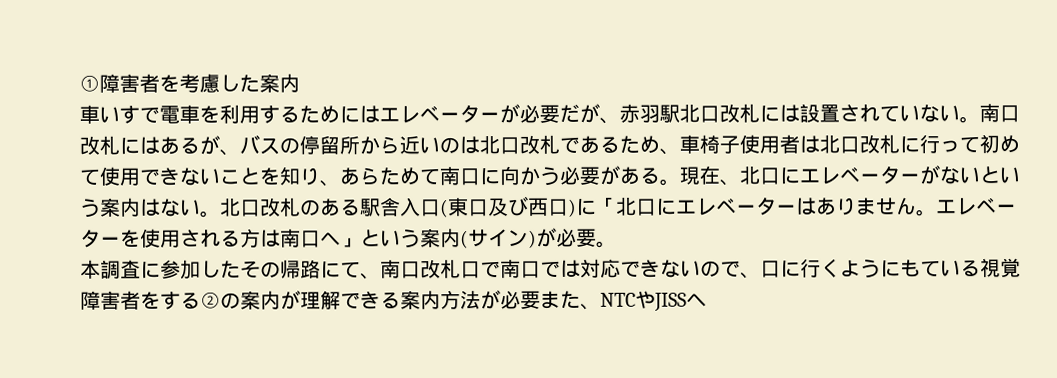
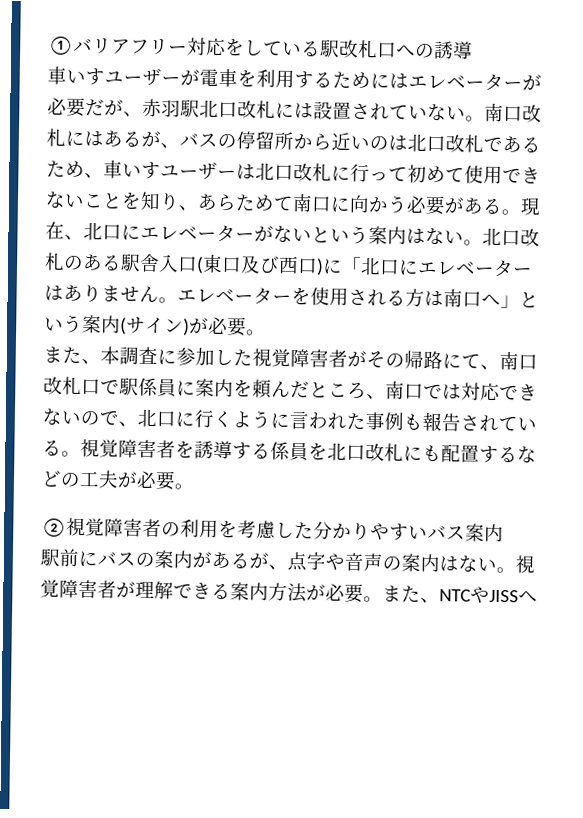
[99,73,300,93] [79,104,160,124] 障害者を考慮した案内 // 車いすで -> [73,37,473,60] [47,66,200,87] バリアフリー対応をしている駅改札口への誘導 // 車いすユーザーが
[699,134,800,154] 椅子使用者 -> [122,161,237,180] いすユーザー
(617, 244) none -> [43,346,101,365] また、
(241, 269) none -> [252,348,367,368] 視覚障害者が
(501, 270) none -> [118,377,386,400] 駅係員に案内を頼んだところ、
(761, 275) none -> [137,408,157,428] 北
[900,258,1021,278] [80,290,281,310] もている視覚障害者をする②の案内 -> [289,410,537,432] [42,438,537,464] [41,470,194,491] [41,517,504,543] [39,548,535,574] [40,579,117,599] 言われた事例も報告されている。視覚障害者を誘導する係員を北口改札にも配置するなどの工夫が必要。 // ②視覚障害者の利用を考慮した分かりやすいバス案内 // 駅前にバスの案内があるが、点字や音声の案内はない。視覚障害者
(541, 300) none -> [363,596,383,603] 。

